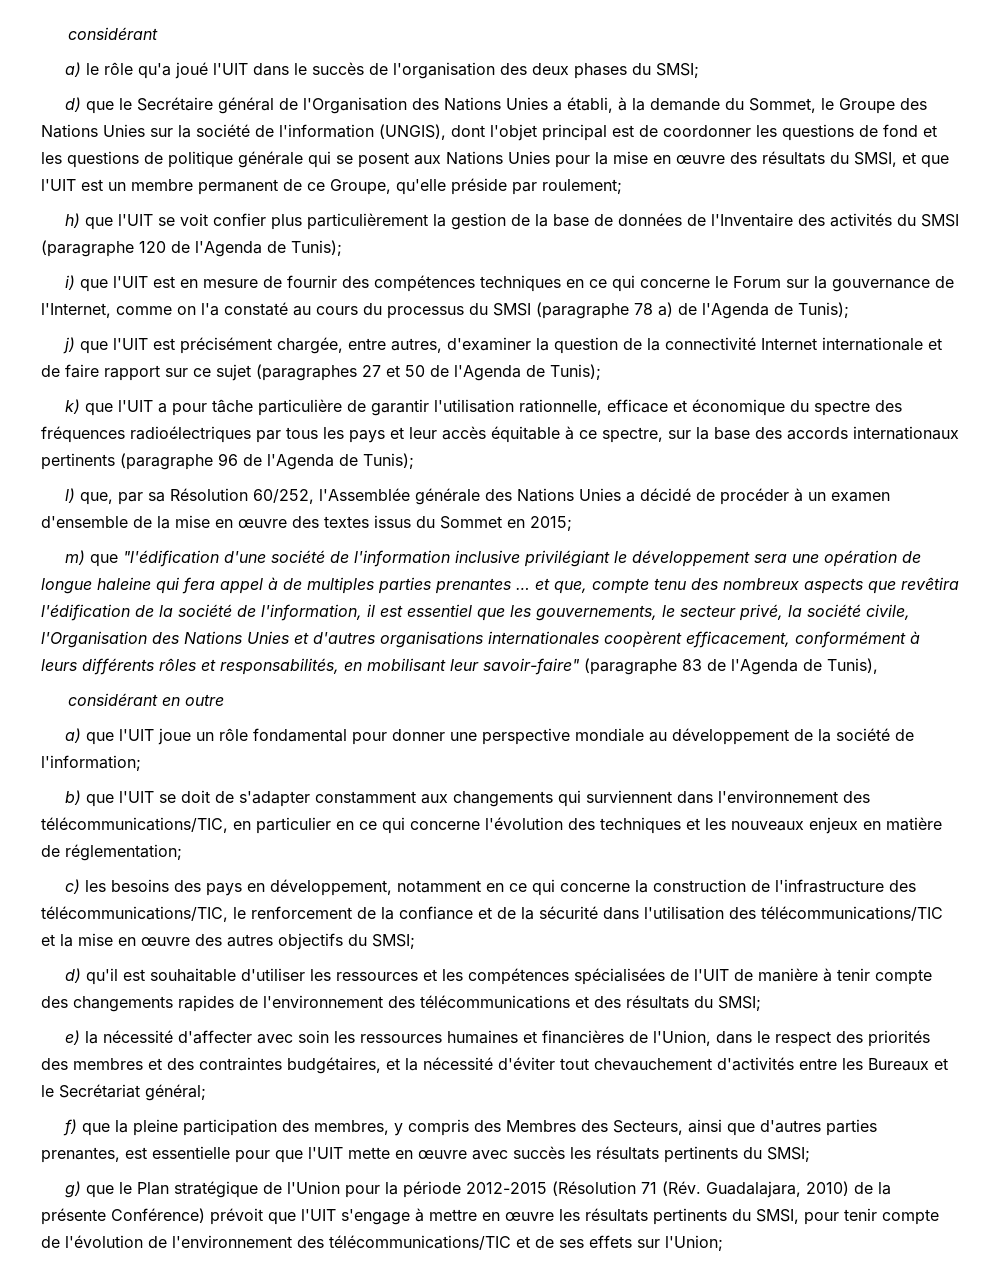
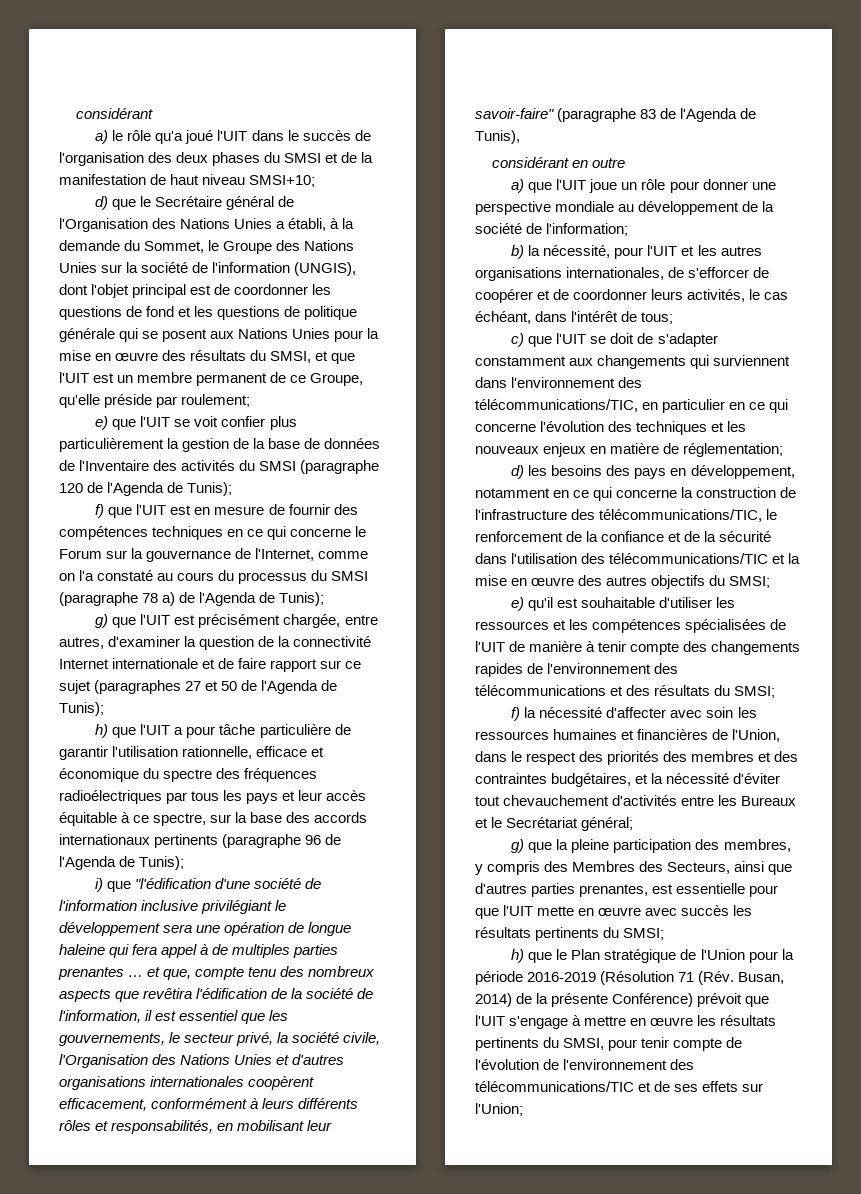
[655,63,699,78] SMSI; -> [284,152,374,163] [59,174,316,187] SMSI et de la manifestation de haut niveau SMSI+10;
[64,213,80,228] h) -> [95,416,109,430] e)
[64,275,75,290] i) -> [95,504,105,518] f)
[62,337,75,354] j) -> [95,614,109,628] g)
[64,399,80,414] k) -> [95,724,109,738] h)
[64,488,890,505] [41,515,572,531] [64,550,85,565] l) que, par sa Résolution 60/252, l'Assemblée générale des Nations Unies a décidé de procéder à un examen d'ensemble de la mise en œuvre des textes issus du Sommet en 2015; // m) -> [95,878,104,892] i)
[252,728,347,742] fondamental -> (666, 184) none
(81, 797) none -> [528,245,762,259] [475,267,770,281] [475,289,789,303] [475,311,674,324] [511,333,525,347] la nécessité, pour l'UIT et les autres organisations internationales, de s'efforcer de coopérer et de coordonner leurs activités, le cas échéant, dans l'intérêt de tous; // c)
[64,879,80,894] c) -> [511,465,525,479] d)
[64,968,81,983] d) -> [511,597,525,611] e)
[64,1030,80,1045] e) -> [511,707,521,721] f)
[62,1119,77,1136] f) -> [511,839,525,853] g)
[64,1181,81,1198] g) -> [511,949,525,963] h)
[465,1182,547,1194] 2012-2015 -> [527,972,597,982] 2016-2019
[705,1181,849,1198] Guadalajara, 2010) -> [738,972,785,984] [475,993,512,1007] Busan, 2014)

